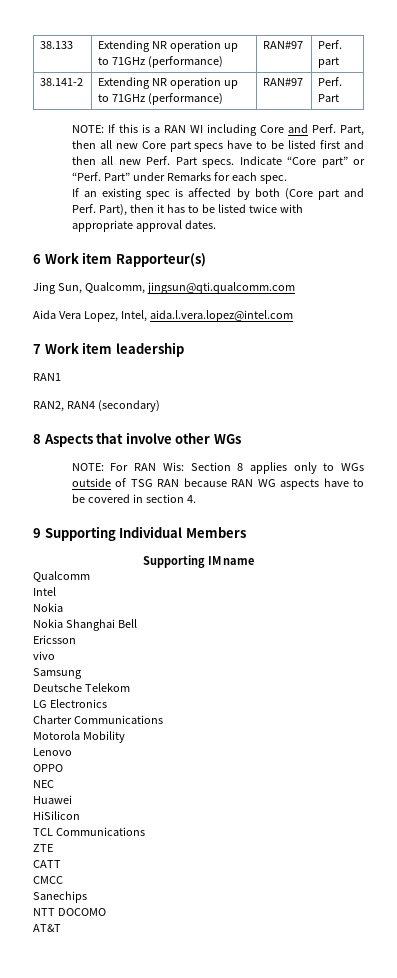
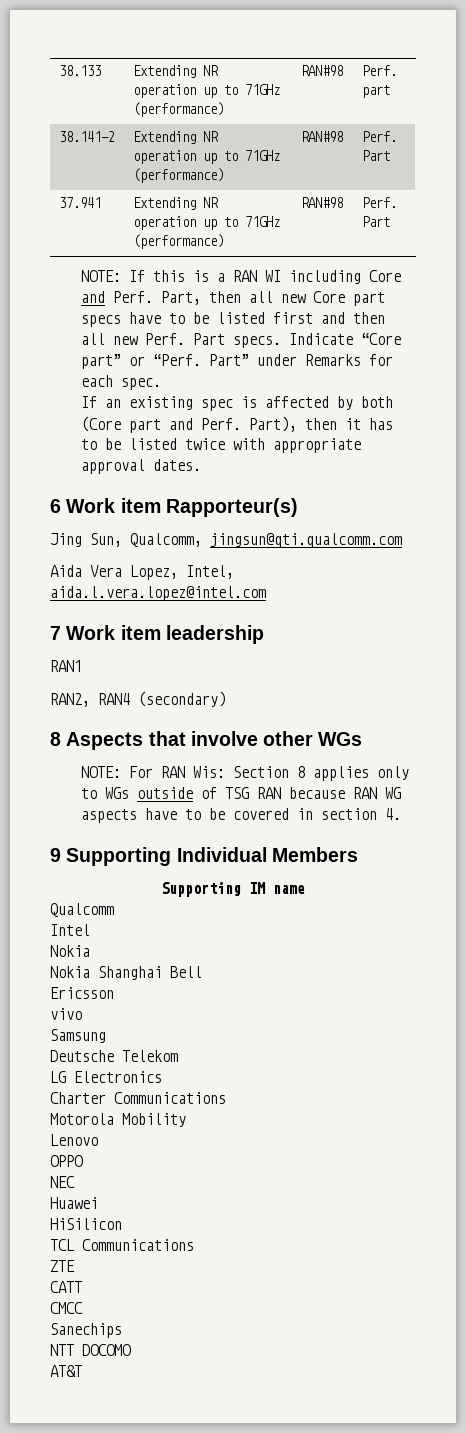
[263,41,304,49] RAN#97 -> [300,65,343,76] RAN#98
[263,78,304,86] RAN#97 -> [300,131,343,142] [361,131,397,142] [361,150,390,161] [58,197,101,208] [132,197,219,210] [132,216,280,230] [132,234,224,249] [300,197,343,208] RAN#98 | Perf. Part // 37.941 | Extending NR operation up to 71GHz (performance) | RAN#98

